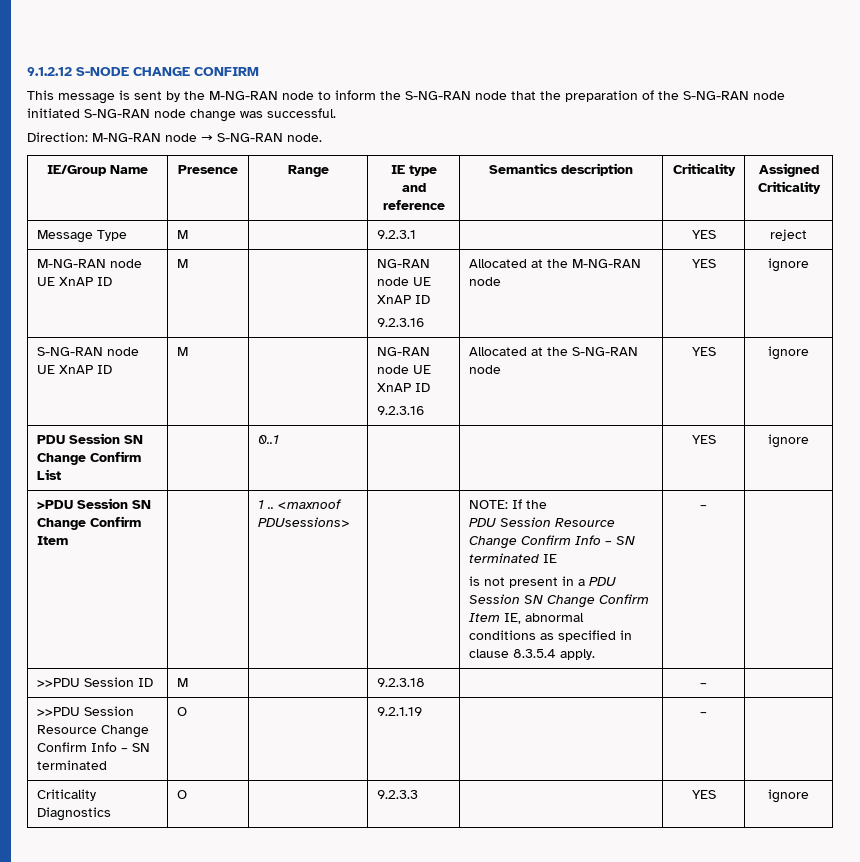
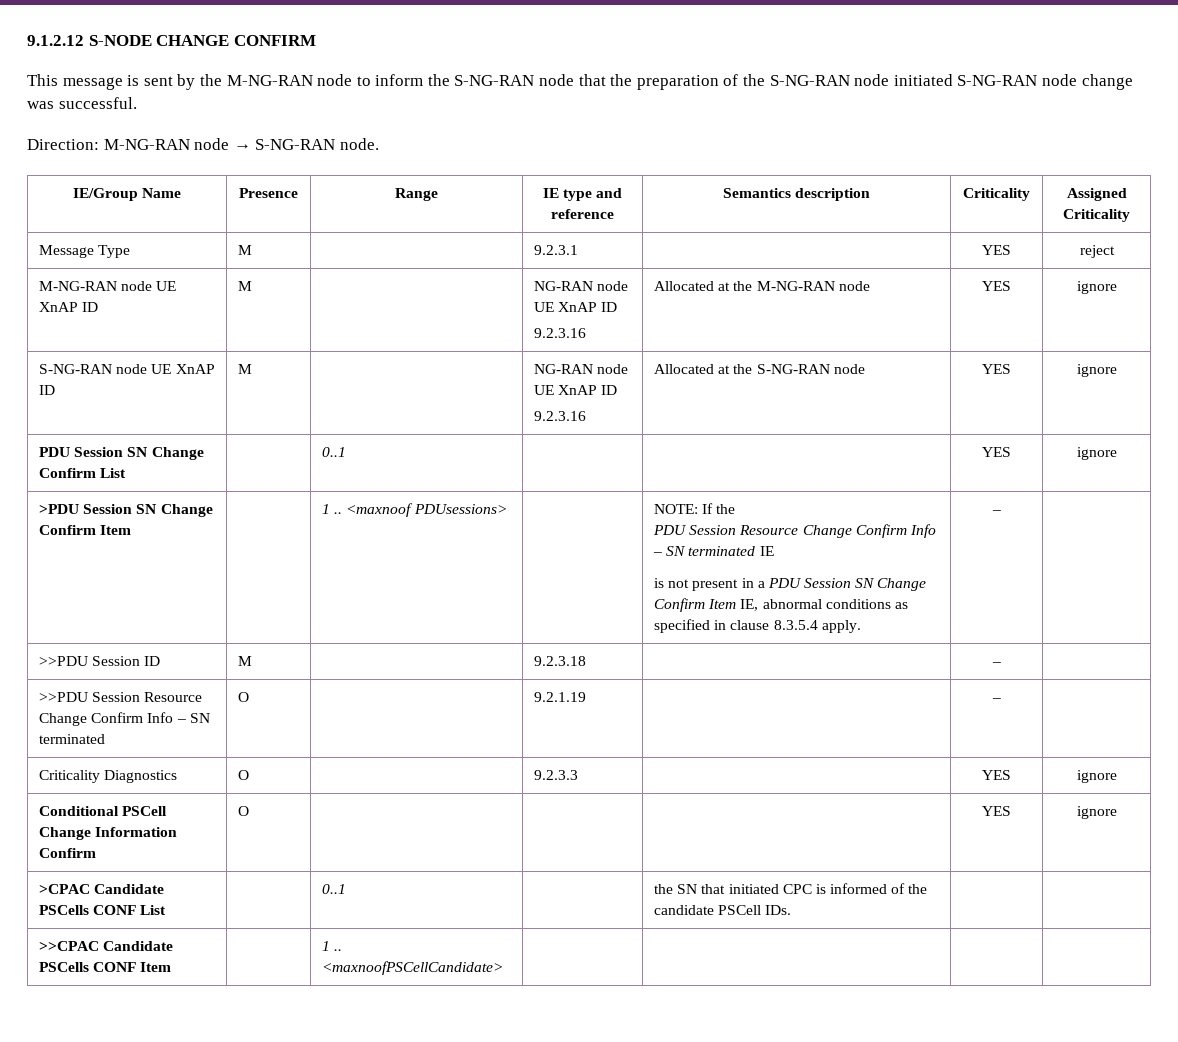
(809, 796) none -> [39,806,168,816] [39,827,178,840] [39,848,97,858] [238,806,250,816] [982,806,1011,816] [1076,806,1117,819] [39,884,165,894] [39,905,167,915] [322,884,347,894] [654,883,928,894] [654,905,792,915] [39,941,174,951] [39,962,172,972] [322,941,343,951] [322,961,504,975] // Conditional PSCell Change Information Confirm | O | | | | YES | ignore // >CPAC Candidate PSCells CONF List | | 0..1 | | the SN that initiated CPC is informed of the candidate PSCell IDs. | | // >>CPAC Candidate PSCells CONF Item | | 1 .. <maxnoofPSCellCandidate> | | | |

